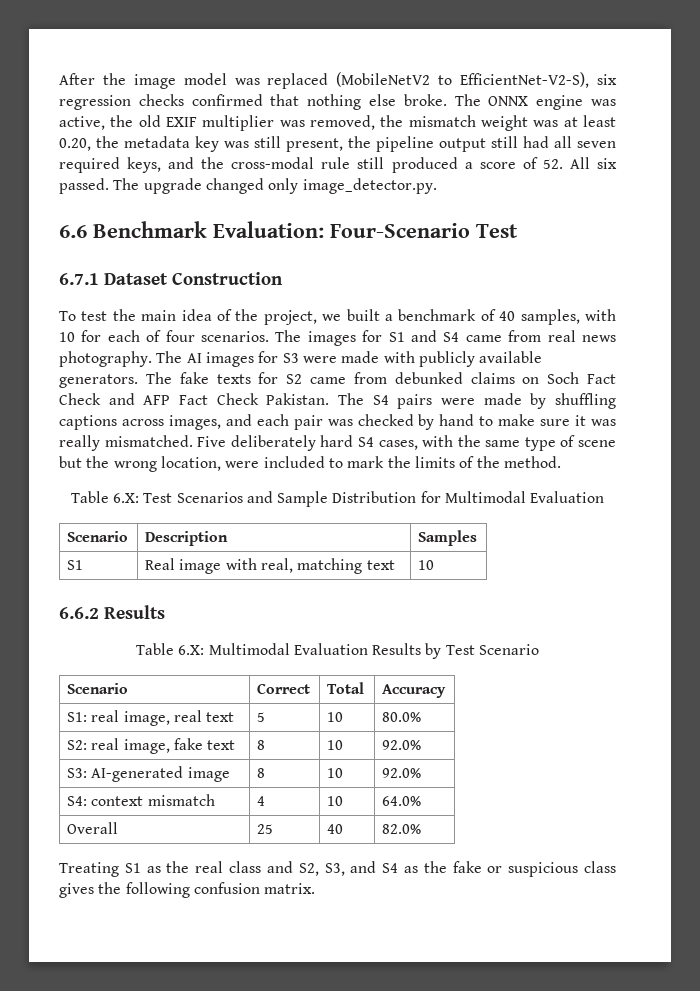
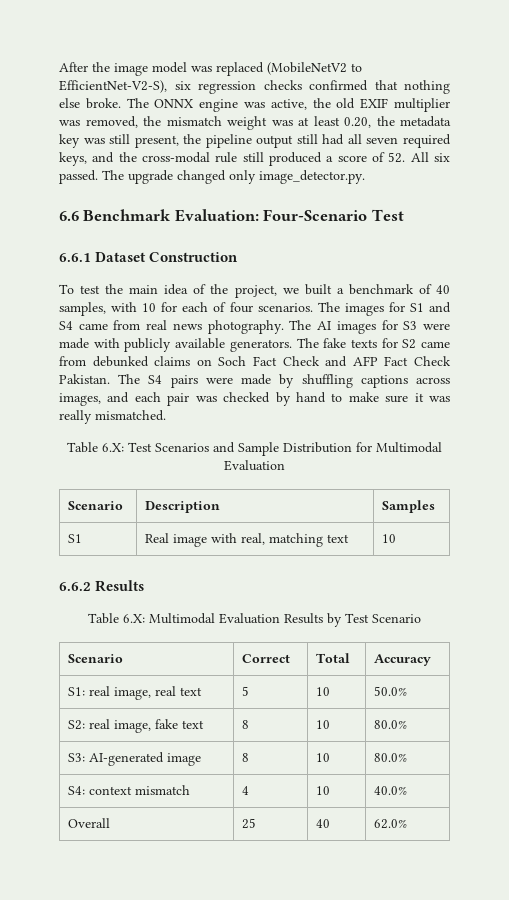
[59,273,99,285] 6.7.1 -> [59,253,91,262] 6.6.1
[197,435,616,451] [59,456,561,472] Five deliberately hard S4 cases, with the same type of scene but the wrong location, were included to mark the limits of the method. -> (166, 415) none
[382,712,422,722] 80.0% -> [373,686,407,696] 50.0%
[382,740,422,750] 92.0% -> [373,720,407,729] 80.0%
[382,768,422,778] 92.0% -> [373,753,407,762] 80.0%
[382,796,422,806] 64.0% -> [373,786,407,795] 40.0%
[382,824,422,834] [59,861,616,877] [59,882,316,898] 82.0% // Treating S1 as the real class and S2, S3, and S4 as the fake or suspicious class gives the following confusion matrix. -> [373,819,407,829] 62.0%

